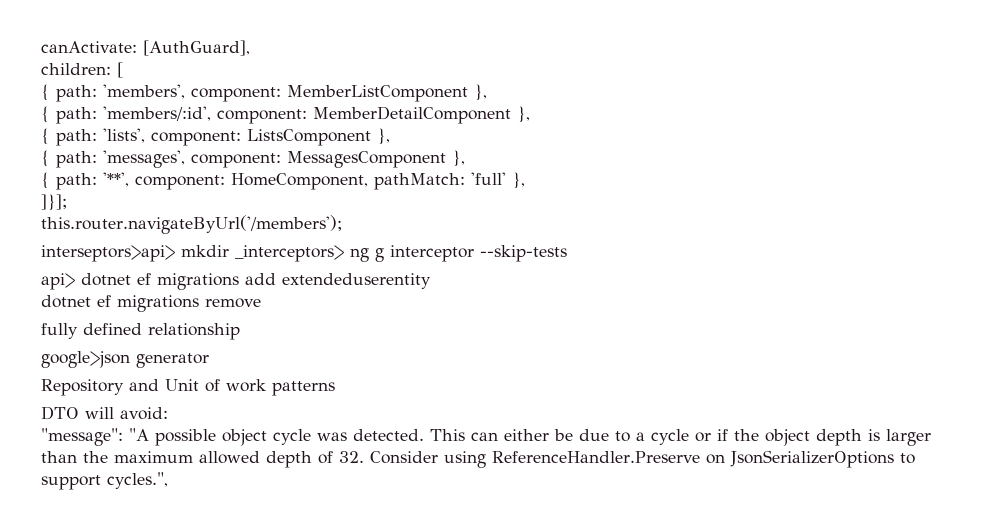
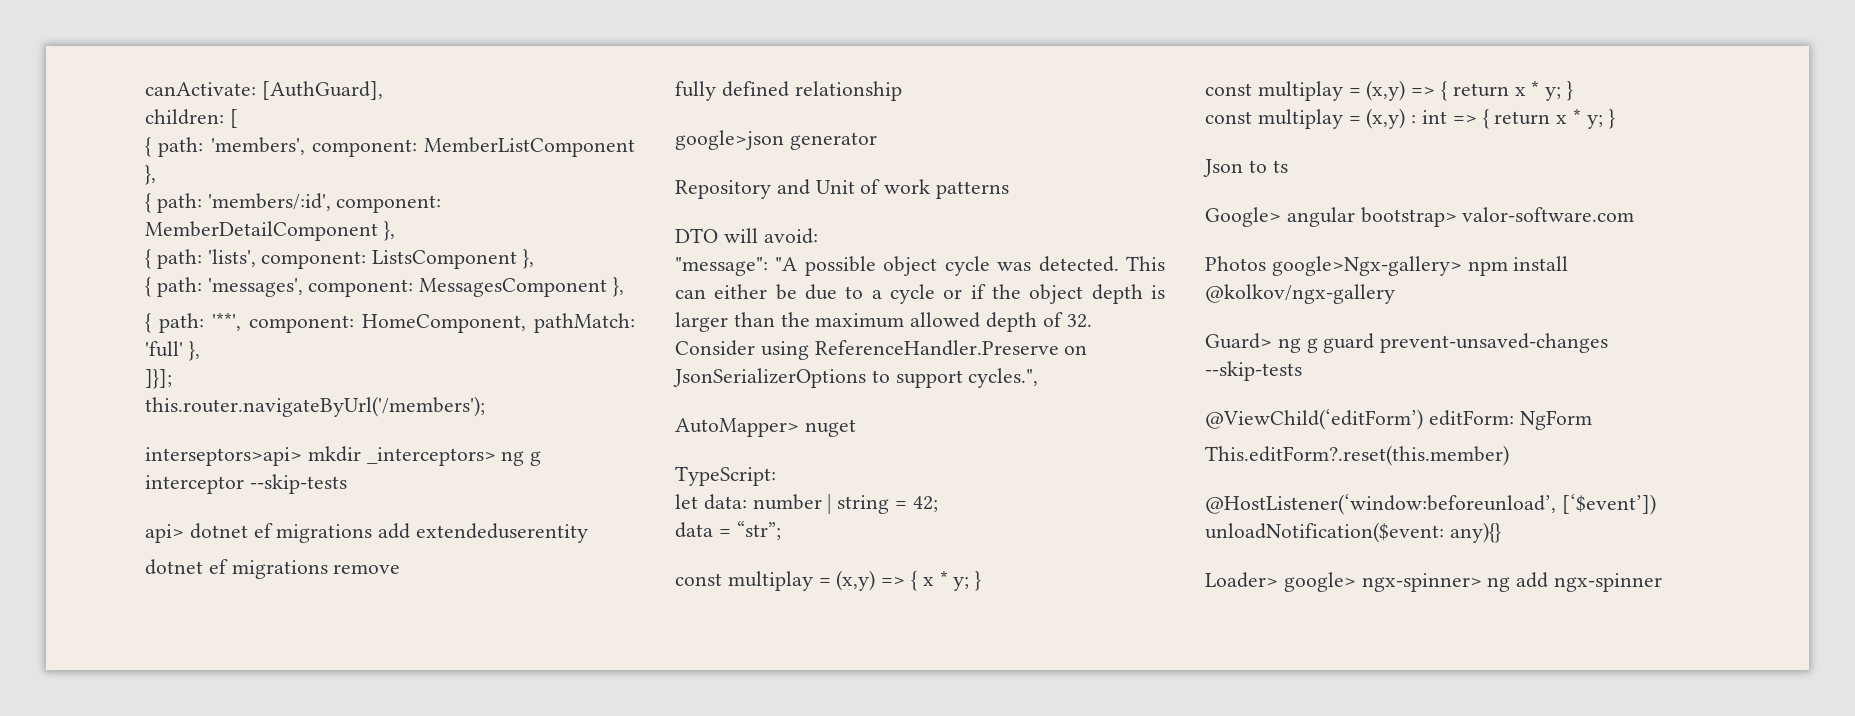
(168, 480) none -> [675,418,856,437] [675,466,776,486] [675,494,938,514] [675,521,781,540] [675,570,982,591] [1205,80,1574,101] [1205,108,1615,129] [1203,159,1288,177] [1205,207,1635,227] [1205,256,1569,276] [1205,284,1395,304] [1205,333,1609,353] [1205,361,1302,381] [1205,409,1592,430] [1205,445,1509,466] [1205,494,1656,515] [1205,522,1501,543] [1205,572,1663,592] // AutoMapper> nuget // TypeScript: // let data: number | string = 42; // data = “str”; // const multiplay = (x,y) => { x * y; } // const multiplay = (x,y) => { return x * y; } // const multiplay = (x,y) : int => { return x * y; } // Json to ts // Google> angular bootstrap> valor-software.com // Photos google>Ngx-gallery> npm install @kolkov/ngx-gallery // Guard> ng g guard prevent-unsaved-changes --skip-tests // @ViewChild(‘editForm’) editForm: NgForm // This.editForm?.reset(this.member) // @HostListener(‘window:beforeunload’, [‘$event’]) unloadNotification($event: any){} // Loader> google> ngx-spinner> ng add ngx-spinner

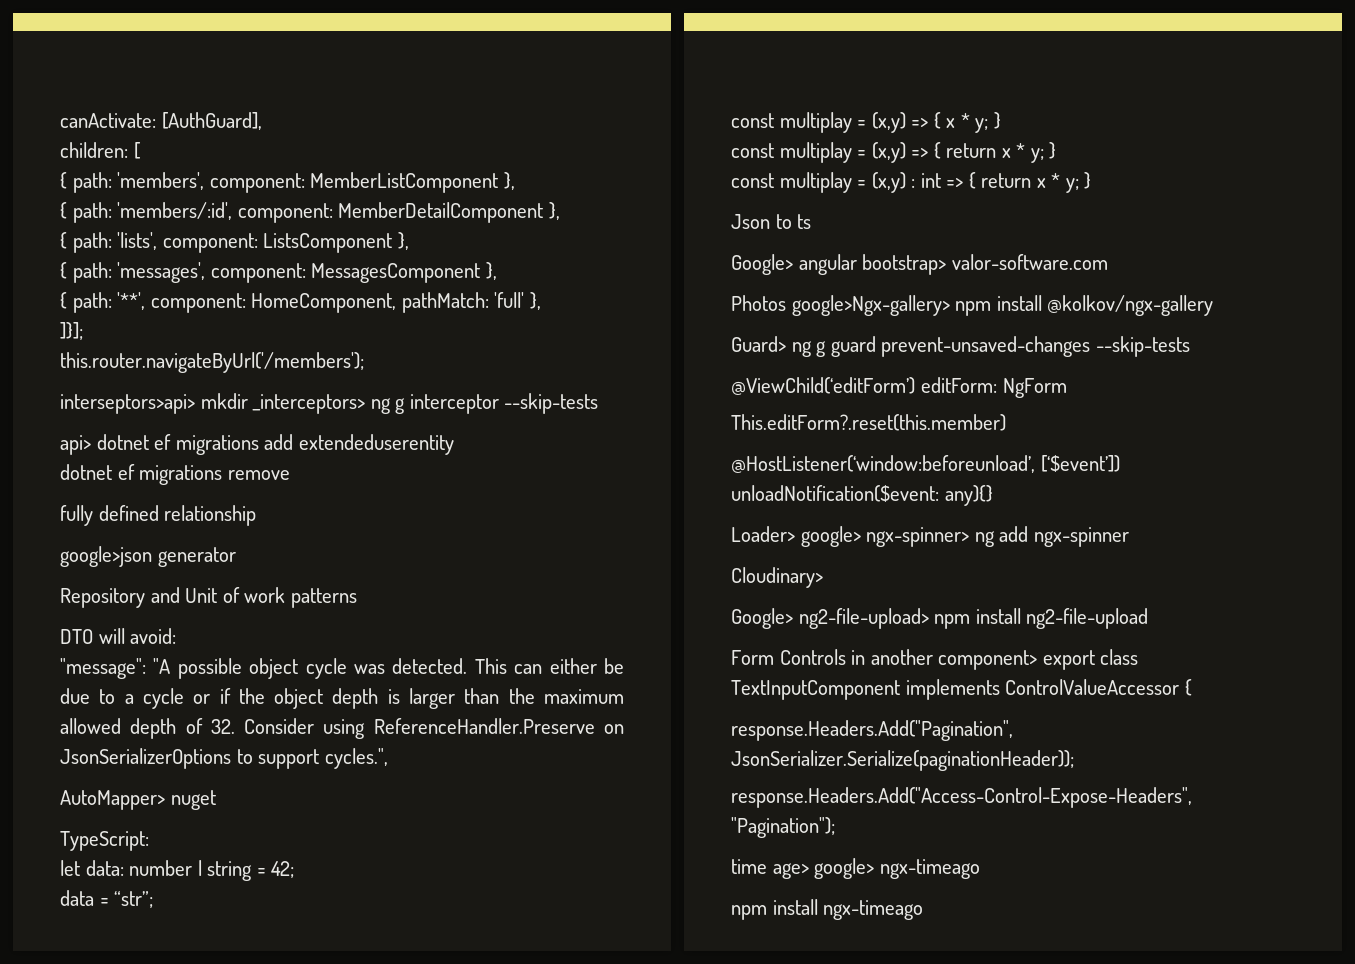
(1663, 582) none -> [731,567,823,588] [731,608,1149,629] [731,649,1139,670] [731,679,1192,700] [731,720,1013,741] [731,750,1074,771] [731,787,1192,808] [731,817,835,838] [731,858,980,879] [731,899,924,920] // Cloudinary> // Google> ng2-file-upload> npm install ng2-file-upload // Form Controls in another component> export class TextInputComponent implements ControlValueAccessor { // response.Headers.Add("Pagination", JsonSerializer.Serialize(paginationHeader)); // response.Headers.Add("Access-Control-Expose-Headers", "Pagination"); // time age> google> ngx-timeago // npm install ngx-timeago

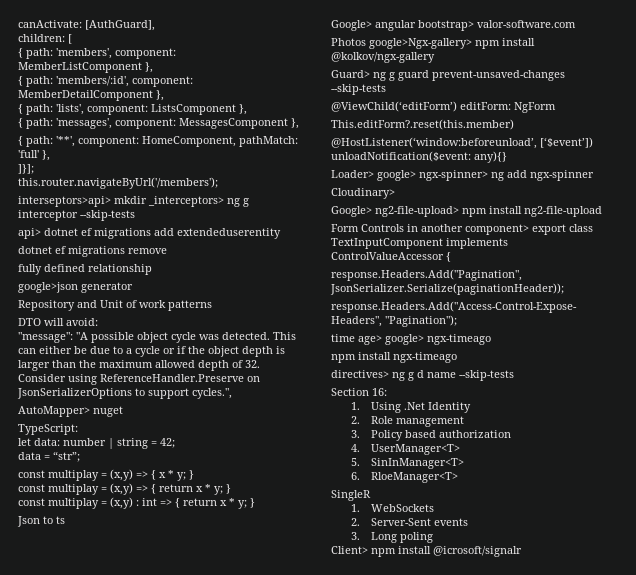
(924, 910) none -> [331,370,514,381] [331,388,387,396] [351,402,472,413] [351,416,465,427] [351,430,512,441] [351,444,461,455] [351,458,465,469] [351,472,459,483] [331,490,371,501] [351,504,435,512] [351,518,469,526] [351,532,434,543] [331,546,522,557] // directives> ng g d name --skip-tests // Section 16: // 1. Using .Net Identity // 2. Role management // 3. Policy based authorization // 4. UserManager<T> // 5. SinInManager<T> // 6. RloeManager<T> // SingleR // 1. WebSockets // 2. Server-Sent events // 3. Long poling // Client> npm install @icrosoft/signalr

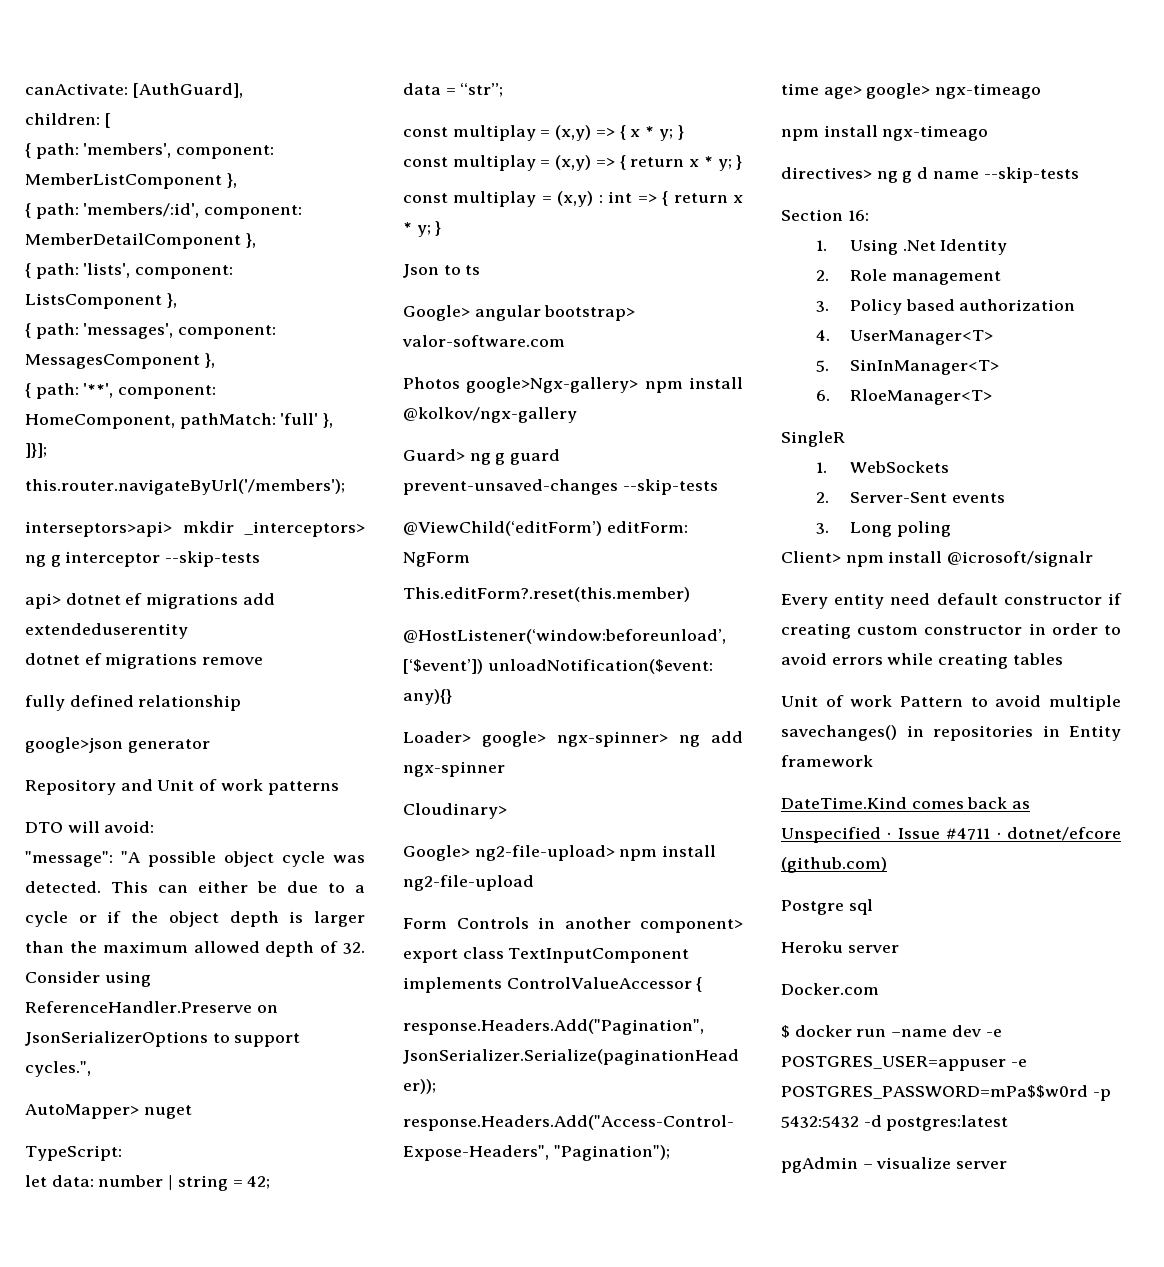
(522, 551) none -> [781,593,1122,609] [781,623,1121,639] [781,653,1063,669] [781,695,1121,711] [781,725,1121,741] [781,755,873,767] [781,797,1031,809] [781,827,1121,843] [781,857,887,873] [781,899,873,915] [781,941,899,953] [781,983,879,995] [781,1025,1002,1038] [781,1056,1027,1071] [781,1085,1111,1101] [781,1115,1009,1131] [781,1157,1008,1173] // Every entity need default constructor if creating custom constructor in order to avoid errors while creating tables // Unit of work Pattern to avoid multiple savechanges() in repositories in Entity framework // DateTime.Kind comes back as Unspecified · Issue #4711 · dotnet/efcore (github.com) // Postgre sql // Heroku server // Docker.com // $ docker run –name dev -e POSTGRES_USER=appuser -e POSTGRES_PASSWORD=mPa$$w0rd -p 5432:5432 -d postgres:latest // pgAdmin – visualize server

